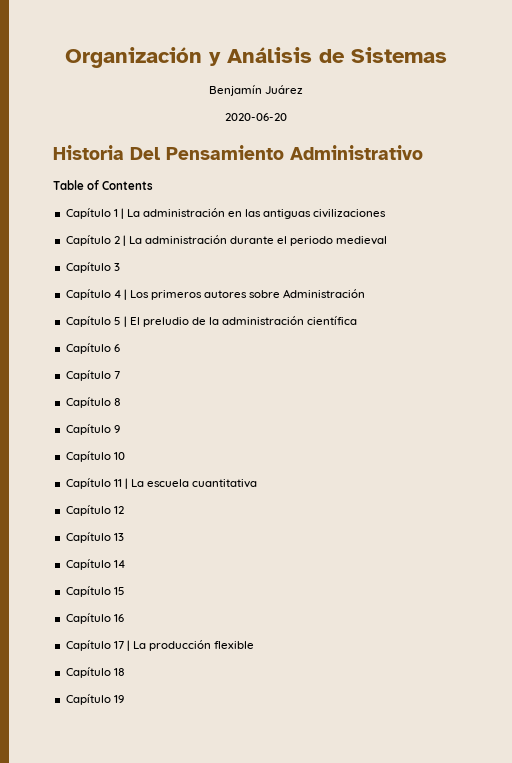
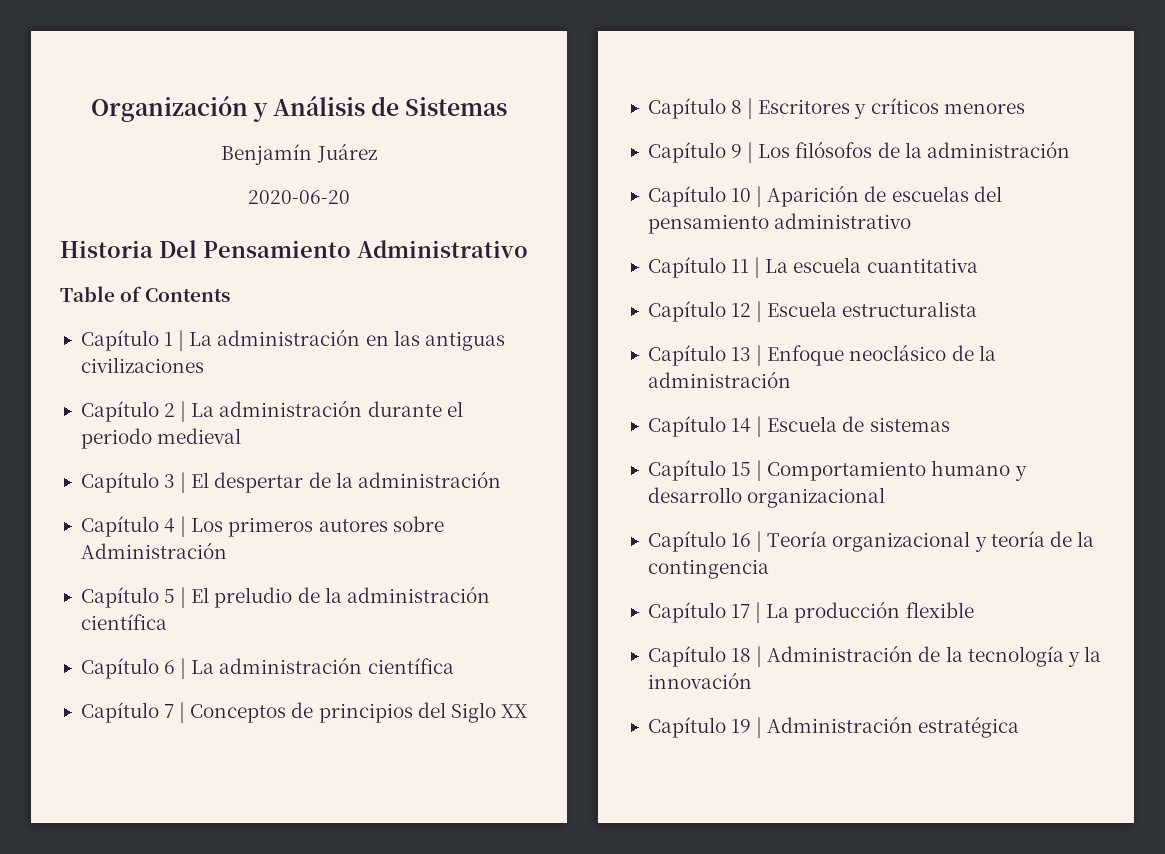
(120, 267) none -> [180,471,501,493] | El despertar de la administración
[65,370,120,381] [65,397,121,408] [65,424,120,435] [65,451,125,462] // Capítulo 7 // Capítulo 8 // Capítulo 9 // Capítulo 10 -> [180,657,454,679] [80,702,527,723] [647,98,1025,119] [647,141,1070,163] [647,185,1002,207] [647,213,912,234] | La administración científica // Capítulo 7 | Conceptos de principios del Siglo XX // Capítulo 8 | Escritores y críticos menores // Capítulo 9 | Los filósofos de la administración // Capítulo 10 | Aparición de escuelas del pensamiento administrativo
(124, 510) none -> [756,301,978,322] | Escuela estructuralista
[65,559,125,570] [65,586,125,597] [65,613,124,624] // Capítulo 14 // Capítulo 15 // Capítulo 16 -> [756,344,996,366] [647,371,791,388] [647,416,950,437] [647,460,1027,481] [647,487,886,508] [647,531,1094,552] [647,559,769,579] | Enfoque neoclásico de la administración // Capítulo 14 | Escuela de sistemas // Capítulo 15 | Comportamiento humano y desarrollo organizacional // Capítulo 16 | Teoría organizacional y teoría de la contingencia
(125, 672) none -> [756,645,1101,667] [647,672,752,689] | Administración de la tecnología y la innovación
(124, 699) none -> [756,716,1020,738] | Administración estratégica

